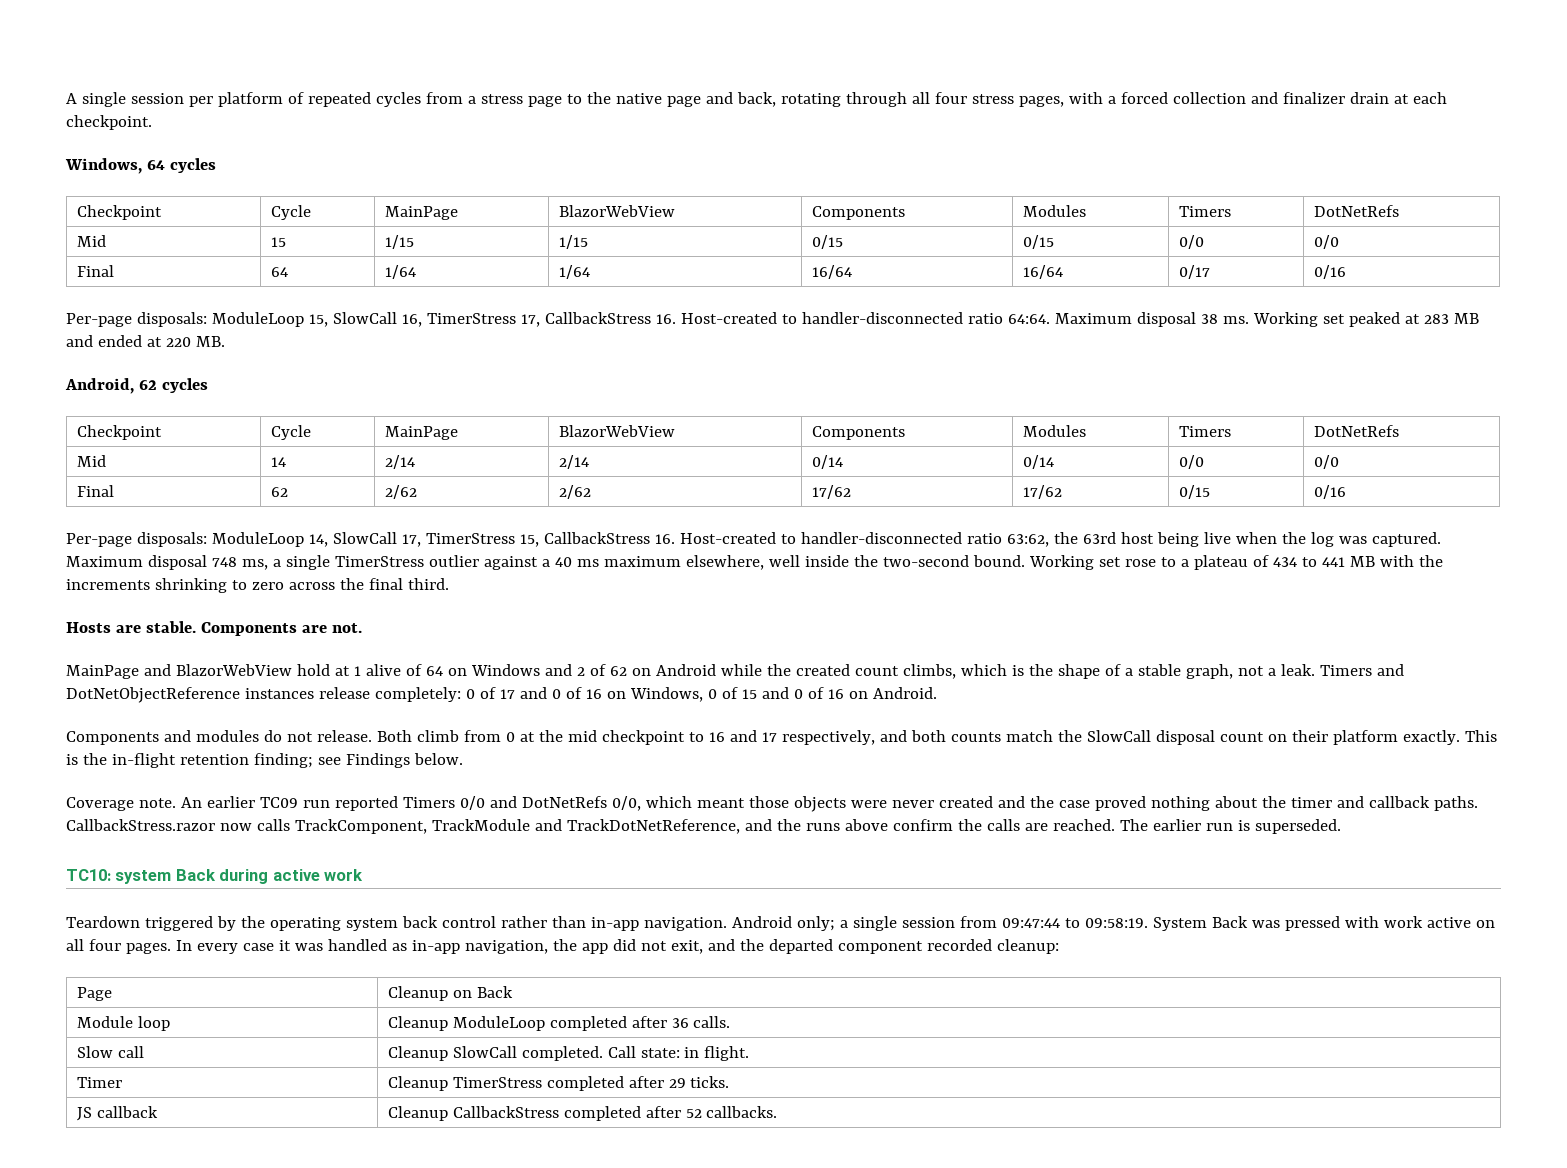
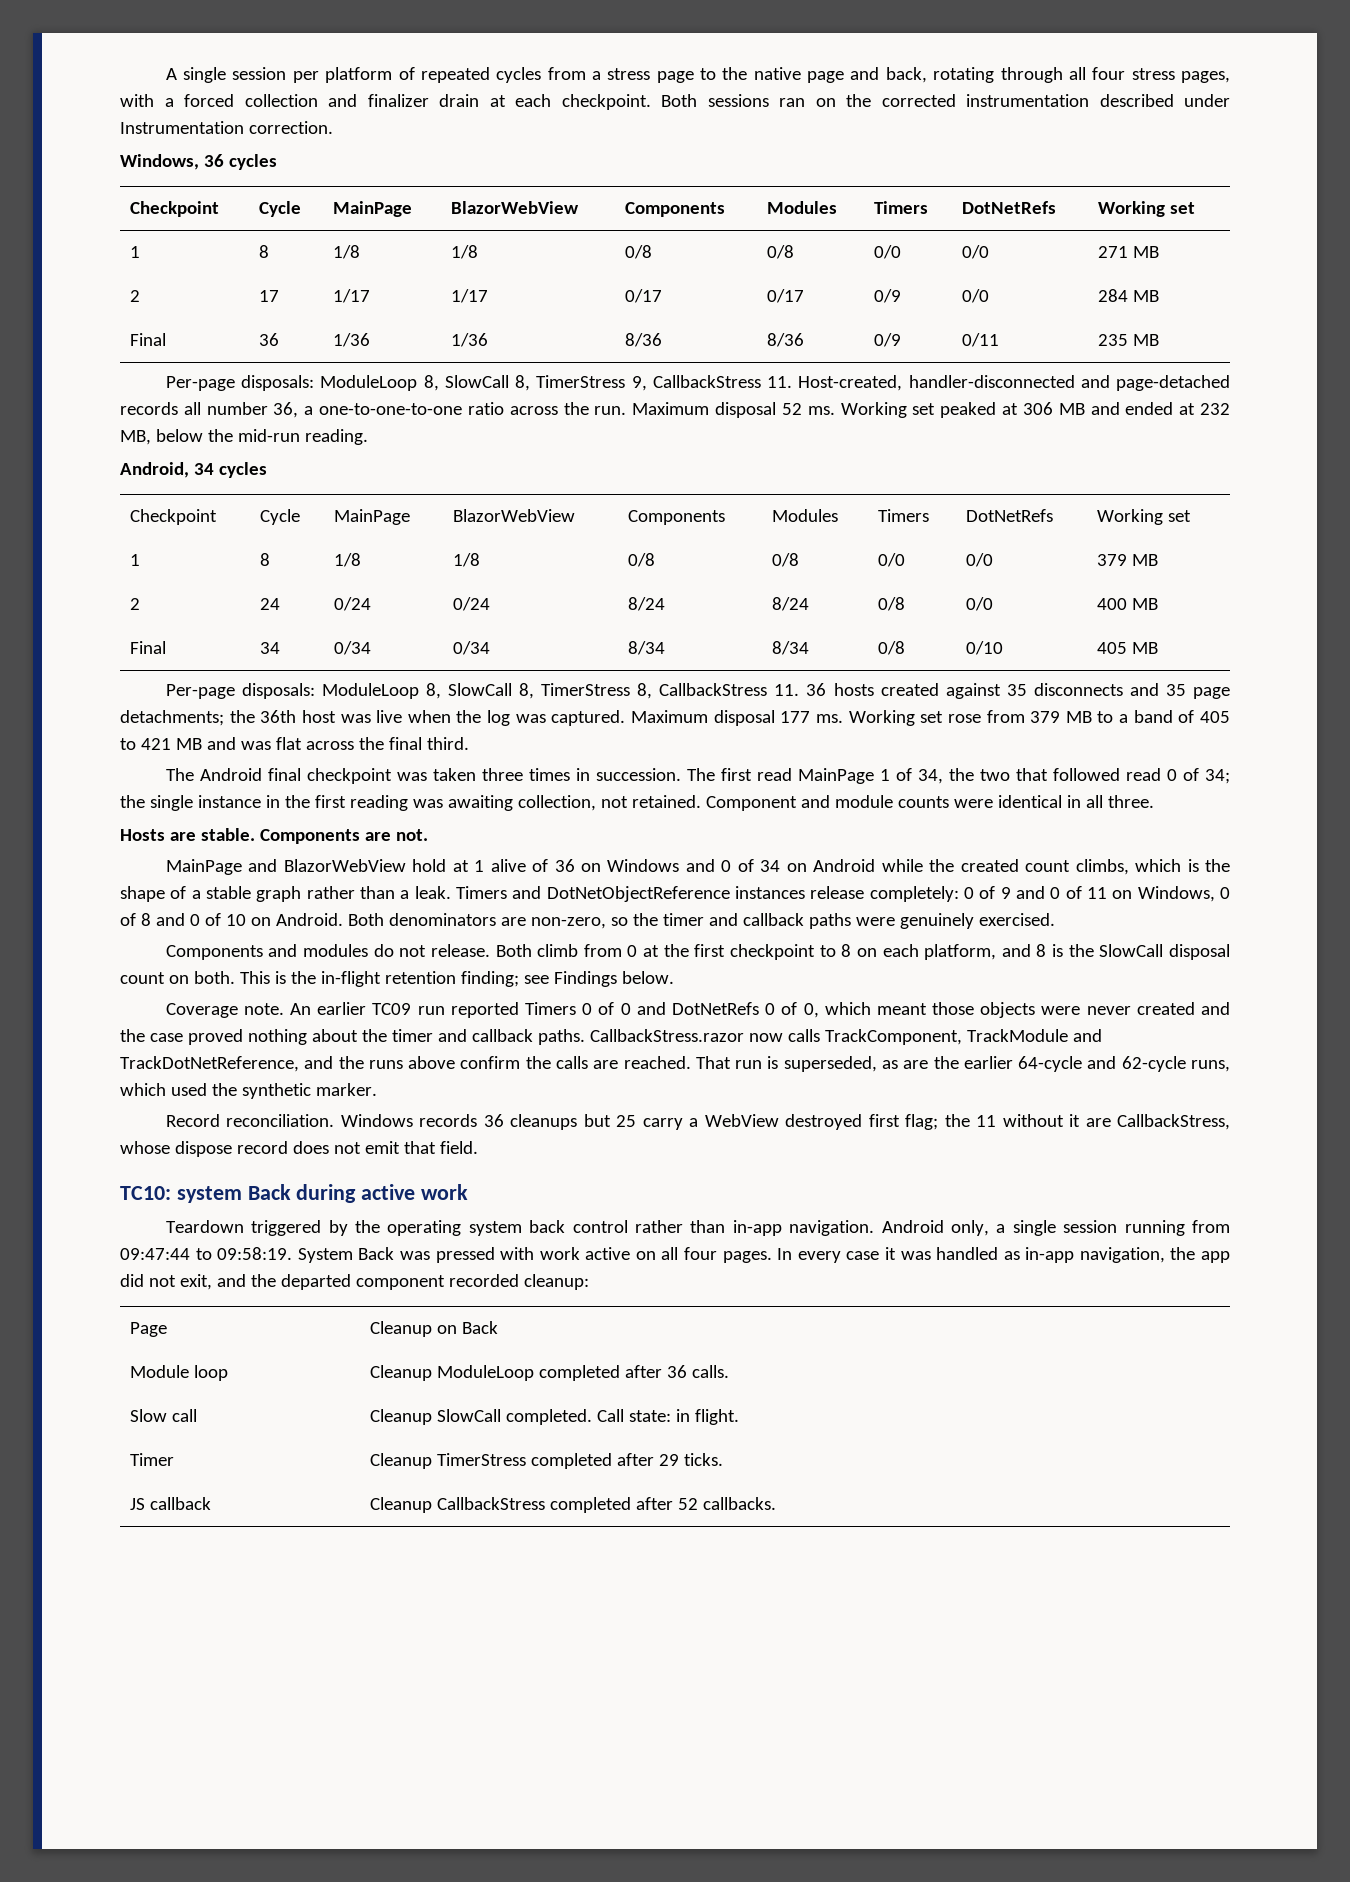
[65,158,216,174] [76,205,162,220] [270,205,311,220] [384,206,458,220] [558,205,675,217] [811,206,905,220] [1022,205,1086,217] [1178,206,1231,217] [1313,205,1399,217] [76,235,106,247] [270,237,286,247] [384,235,414,249] [558,235,588,249] [811,235,843,249] [1022,235,1054,249] [1178,235,1204,249] [1313,235,1339,249] [76,265,114,277] [270,267,288,277] [384,265,416,279] [558,265,590,279] [811,265,852,279] [1022,265,1063,279] [1178,265,1210,279] [1313,265,1346,279] [66,312,1218,327] // Windows, 64 cycles // Checkpoint | Cycle | MainPage | BlazorWebView | Components | Modules | Timers | DotNetRefs // Mid | 15 | 1/15 | 1/15 | 0/15 | 0/15 | 0/0 | 0/0 // Final | 64 | 1/64 | 1/64 | 16/64 | 16/64 | 0/17 | 0/16 // Per-page disposals: ModuleLoop 15, SlowCall 16, TimerStress 17, CallbackStress 16. Host-created to handler-disconnected ratio 64:64. Maximum disposal 38 -> [661,94,1230,107] [120,121,333,134] [120,154,277,170] [129,201,219,217] [258,201,301,217] [332,201,412,217] [450,201,579,214] [624,202,725,217] [766,201,837,214] [873,201,928,214] [961,201,1056,214] [1097,201,1195,217] [129,246,140,258] [258,245,269,258] [332,245,360,259] [450,245,478,259] [624,245,652,259] [766,245,794,259] [873,245,901,259] [961,245,989,259] [1097,246,1159,258] [129,290,140,302] [258,290,279,302] [332,289,370,303] [450,289,488,303] [624,289,662,303] [766,289,804,303] [873,289,901,303] [961,289,989,303] [1097,289,1159,302] [129,333,166,346] [258,333,279,346] [332,333,370,347] [450,333,488,347] [624,333,662,347] [766,333,804,347] [873,333,901,347] [961,333,999,347] [1097,334,1159,346] [165,375,1231,391] [120,402,802,418] Both sessions ran on the corrected instrumentation described under Instrumentation correction. // Windows, 36 cycles // Checkpoint | Cycle | MainPage | BlazorWebView | Components | Modules | Timers | DotNetRefs | Working set // 1 | 8 | 1/8 | 1/8 | 0/8 | 0/8 | 0/0 | 0/0 | 271 MB // 2 | 17 | 1/17 | 1/17 | 0/17 | 0/17 | 0/9 | 0/0 | 284 MB // Final | 36 | 1/36 | 1/36 | 8/36 | 8/36 | 0/9 | 0/11 | 235 MB // Per-page disposals: ModuleLoop 8, SlowCall 8, TimerStress 9, CallbackStress 11. Host-created, handler-disconnected and page-detached records all number 36, a one-to-one-to-one ratio across the run. Maximum disposal 52
[1423,314,1449,324] 283 -> [1022,402,1053,415] 306
[165,336,225,347] 220 MB. -> [1200,403,1231,415] [120,429,368,445] 232 MB, below the mid-run reading.
[138,378,208,393] [76,425,162,440] [270,425,311,440] [384,426,458,440] [558,425,675,437] [811,426,905,440] [1022,425,1086,437] [1178,426,1231,437] [1313,425,1399,437] [76,455,106,467] [270,457,286,467] [384,455,415,469] [558,455,589,469] [811,455,843,469] [1022,455,1054,469] [1178,455,1204,469] [1313,455,1339,469] [76,485,114,497] [270,487,288,497] [384,485,417,499] [558,485,591,499] [811,485,851,499] [1022,485,1062,499] [1178,485,1210,499] [1313,485,1346,499] [66,532,1199,547] 62 cycles // Checkpoint | Cycle | MainPage | BlazorWebView | Components | Modules | Timers | DotNetRefs // Mid | 14 | 2/14 | 2/14 | 0/14 | 0/14 | 0/0 | 0/0 // Final | 62 | 2/62 | 2/62 | 17/62 | 17/62 | 0/15 | 0/16 // Per-page disposals: ModuleLoop 14, SlowCall 17, TimerStress 15, CallbackStress 16. Host-created to handler-disconnected ratio 63:62, the 63rd host being -> [193,462,267,478] [129,509,217,525] [259,509,300,525] [333,509,410,525] [452,509,575,522] [627,510,725,525] [771,509,838,522] [877,509,929,522] [965,509,1053,522] [1096,509,1191,525] [129,554,140,566] [259,553,270,566] [333,553,361,567] [452,553,480,567] [627,553,655,567] [771,553,799,567] [877,553,905,567] [965,553,993,567] [1096,554,1158,566] [129,598,140,610] [259,598,280,610] [333,597,371,611] [452,597,490,611] [627,597,665,611] [771,597,809,611] [877,597,905,611] [965,597,993,611] [1096,598,1158,610] [129,641,166,654] [259,642,280,654] [333,641,371,655] [452,641,490,655] [627,641,665,655] [771,641,809,655] [877,641,905,655] [965,641,1003,655] [1096,642,1158,654] [165,683,1231,699] [120,710,371,726] 34 cycles // Checkpoint | Cycle | MainPage | BlazorWebView | Components | Modules | Timers | DotNetRefs | Working set // 1 | 8 | 1/8 | 1/8 | 0/8 | 0/8 | 0/0 | 0/0 | 379 MB // 2 | 24 | 0/24 | 0/24 | 8/24 | 8/24 | 0/8 | 0/0 | 400 MB // Final | 34 | 0/34 | 0/34 | 8/34 | 8/34 | 0/8 | 0/10 | 405 MB // Per-page disposals: ModuleLoop 8, SlowCall 8, TimerStress 8, CallbackStress 11. 36 hosts created against 35 disconnects and 35 page detachments; the 36th host was
[211,555,1443,570] [66,578,449,593] 748 ms, a single TimerStress outlier against a 40 ms maximum elsewhere, well inside the two-second bound. Working set rose to a plateau of 434 to 441 MB with the increments shrinking to zero across the final third. -> [780,710,1230,726] [120,737,469,750] [165,768,1231,784] [120,795,1154,811] 177 ms. Working set rose from 379 MB to a band of 405 to 421 MB and was flat across the final third. // The Android final checkpoint was taken three times in succession. The first read MainPage 1 of 34, the two that followed read 0 of 34; the single instance in the first reading was awaiting collection, not retained. Component and module counts were identical in all three.
[425,666,443,676] 64 -> [554,859,575,872] 36
[576,664,627,676] 2 of 62 -> [721,859,781,872] 0 of 34
[1185,664,1264,679] graph, not -> [256,886,395,902] graph rather than
[499,687,602,699] 17 and 0 of 16 -> [1000,886,1108,899] 9 and 0 of 11
[741,687,844,699] 15 and 0 of 16 -> [140,913,246,926] 8 and 0 of 10
(937, 693) none -> [347,913,1055,929] Both denominators are non-zero, so the timer and callback paths were genuinely exercised.
[567,730,597,742] mid -> [694,944,726,957] first
[708,730,1053,745] 16 and 17 respectively, and both counts match -> [841,944,1064,960] 8 on each platform, and 8 is
[1291,730,1460,745] their platform exactly. -> [193,971,235,984] both.
[459,796,641,811] 0/0 and DotNetRefs 0/0, -> [582,1002,819,1018] 0 of 0 and DotNetRefs 0 of 0,
[1119,819,1341,834] The earlier run is superseded. -> [695,1056,1231,1072] [120,1083,377,1099] [165,1114,1231,1130] [120,1141,478,1157] That run is superseded, as are the earlier 64-cycle and 62-cycle runs, which used the synthetic marker. // Record reconciliation. Windows records 36 cleanups but 25 carry a WebView destroyed first flag; the 11 without it are CallbackStress, whose dispose record does not emit that field.
[796,916,835,931] only; -> [950,1220,989,1236] only,
(955, 922) none -> [1124,1220,1185,1236] running

